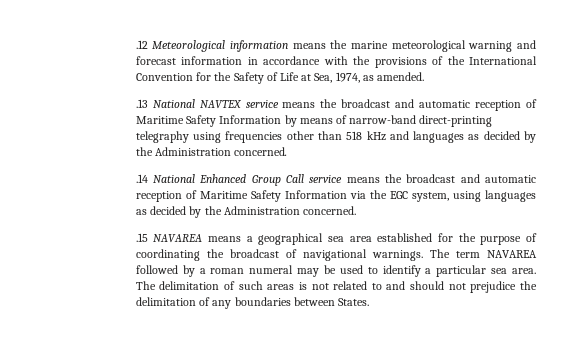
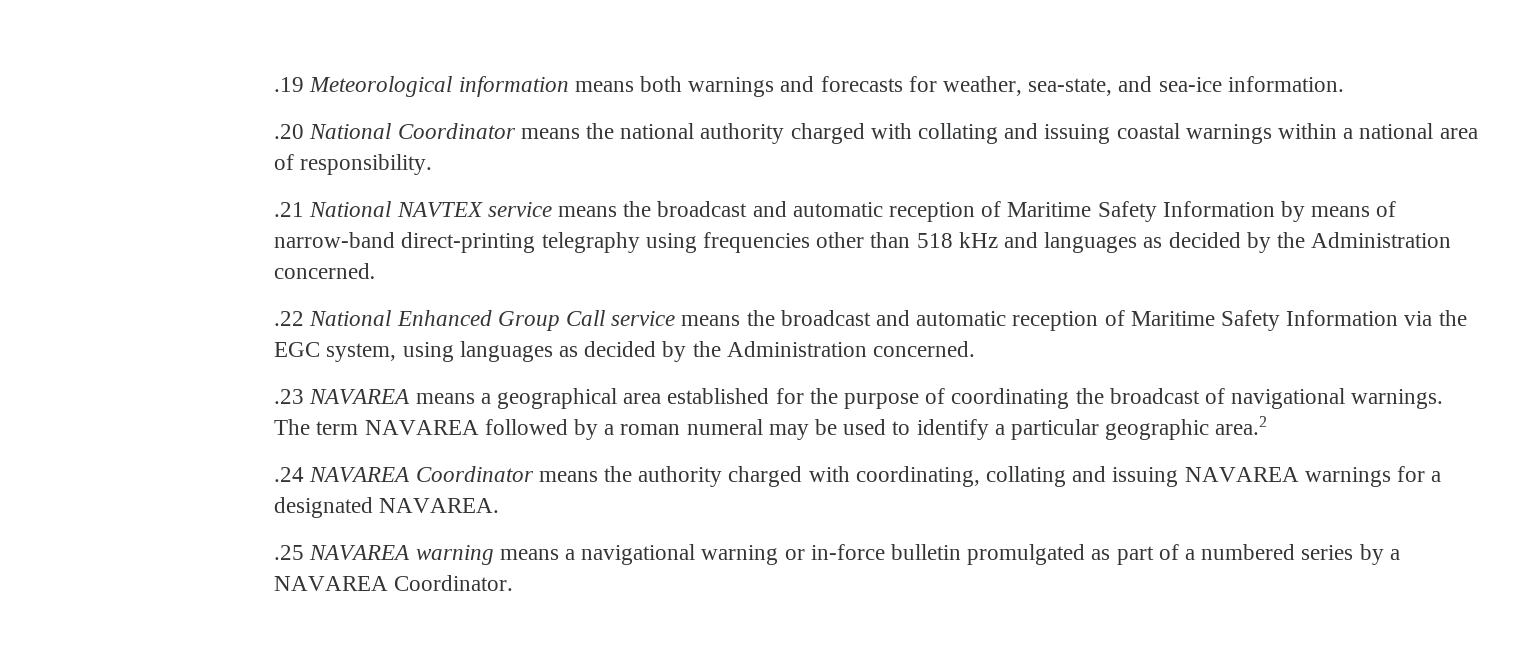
[135,40,148,49] .12 -> [274,77,305,92] .19
[330,40,536,52] [135,56,537,68] [135,72,425,84] [135,99,148,108] the marine meteorological warning and forecast information in accordance with the provisions of the International Convention for the Safety of Life at Sea, 1974, as amended. // .13 -> [639,76,1344,97] [274,123,1478,144] [274,154,433,175] [274,202,305,217] both warnings and forecasts for weather, sea-state, and sea-ice information. // .20 National Coordinator means the national authority charged with collating and issuing coastal warnings within a national area of responsibility. // .21
[135,174,148,183] .14 -> [274,311,305,326] .22
[135,233,148,242] .15 -> [274,389,305,404] .23
[328,236,345,242] sea -> (617, 398) none
[491,268,537,274] [135,281,537,293] [135,297,369,309] sea area. The delimitation of such areas is not related to and should not prejudice the delimitation of any boundaries between States. -> [1105,416,1268,440] [274,466,1442,487] [274,497,500,518] [274,544,1400,565] [274,575,514,591] geographic area.2 // .24 NAVAREA Coordinator means the authority charged with coordinating, collating and issuing NAVAREA warnings for a designated NAVAREA. // .25 NAVAREA warning means a navigational warning or in-force bulletin promulgated as part of a numbered series by a NAVAREA Coordinator.

